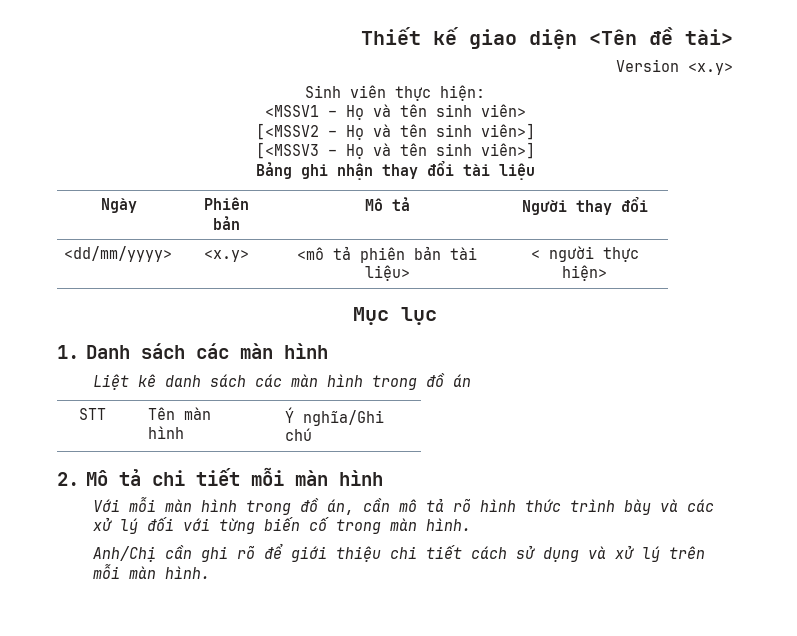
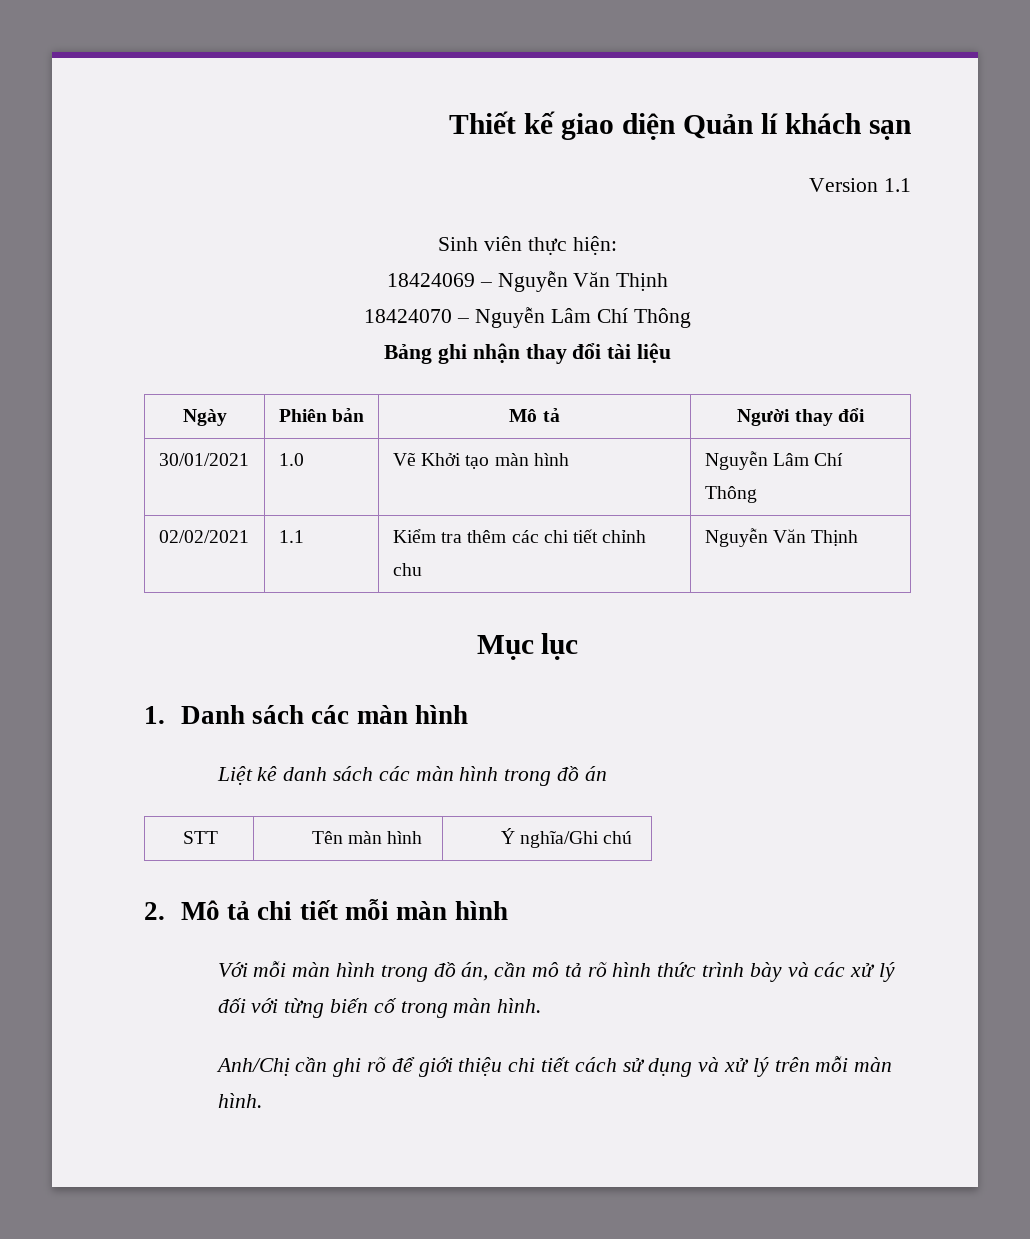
[589,27,733,45] <Tên đề tài> -> [683,113,911,140] Quản lí khách sạn
[688,63,733,75] <x.y> -> [883,178,911,192] 1.1
[264,104,526,120] [255,123,535,140] [255,142,535,159] <MSSV1 – Họ và tên sinh viên> // [<MSSV2 – Họ và tên sinh viên>] // [<MSSV3 – Họ và tên sinh viên>] -> [386,271,669,292] [364,307,691,328] 18424069 – Nguyễn Văn Thịnh // 18424070 – Nguyễn Lâm Chí Thông
[64,246,173,262] [204,250,249,262] [297,246,477,263] [364,265,410,281] [530,246,639,262] [562,265,607,281] <dd/mm/yyyy> | <x.y> | <mô tả phiên bản tài liệu> | < người thực hiện> -> [158,453,249,466] [278,453,304,466] [392,453,569,469] [704,451,844,470] [704,486,757,503] [158,530,249,543] [278,530,304,543] [392,529,647,543] [392,563,422,576] [704,528,859,547] 30/01/2021 | 1.0 | Vẽ Khởi tạo màn hình | Nguyễn Lâm Chí Thông // 02/02/2021 | 1.1 | Kiểm tra thêm các chi tiết chỉnh chu | Nguyễn Văn Thịnh

